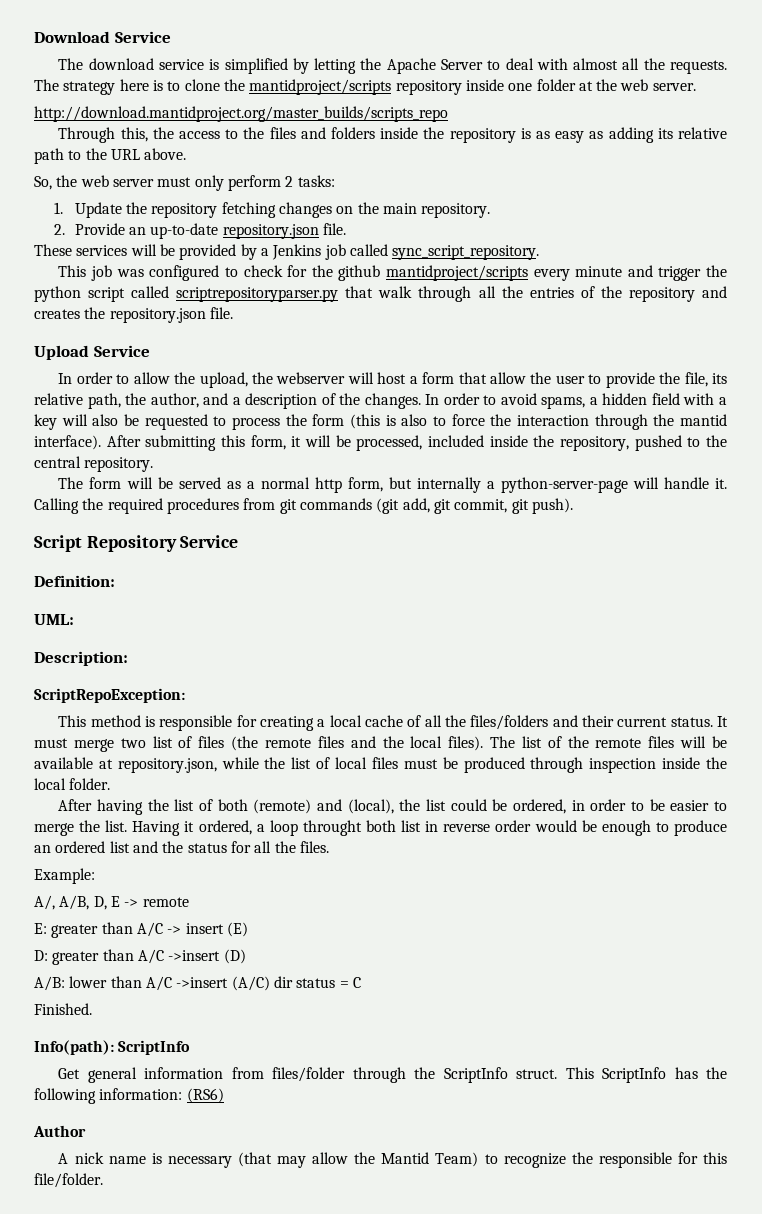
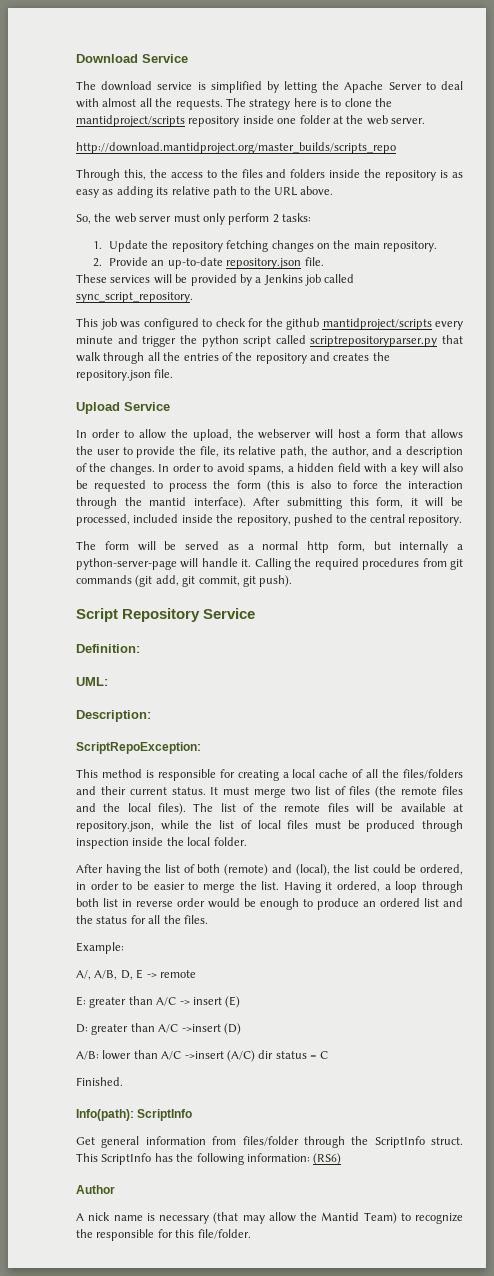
[490,372,527,384] allow -> [430,429,463,439] allows
[302,820,362,836] throught -> [422,881,464,893] through

